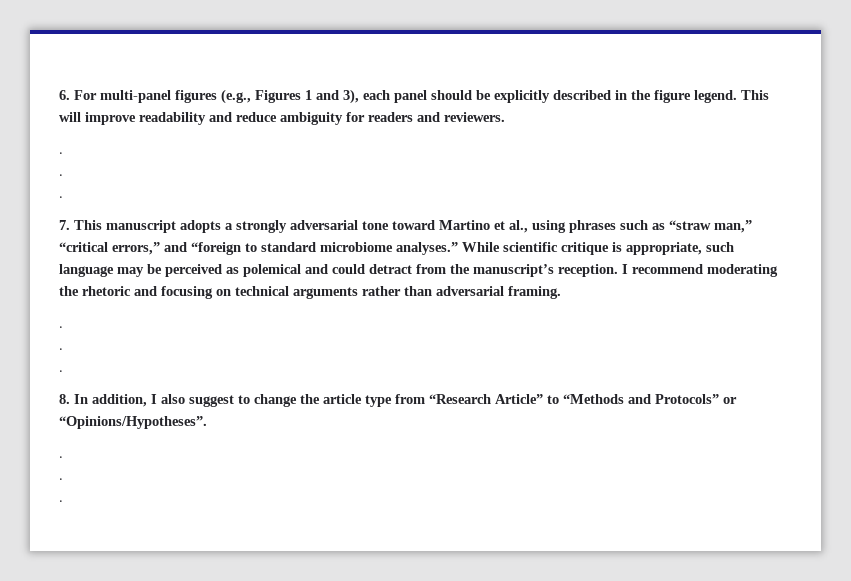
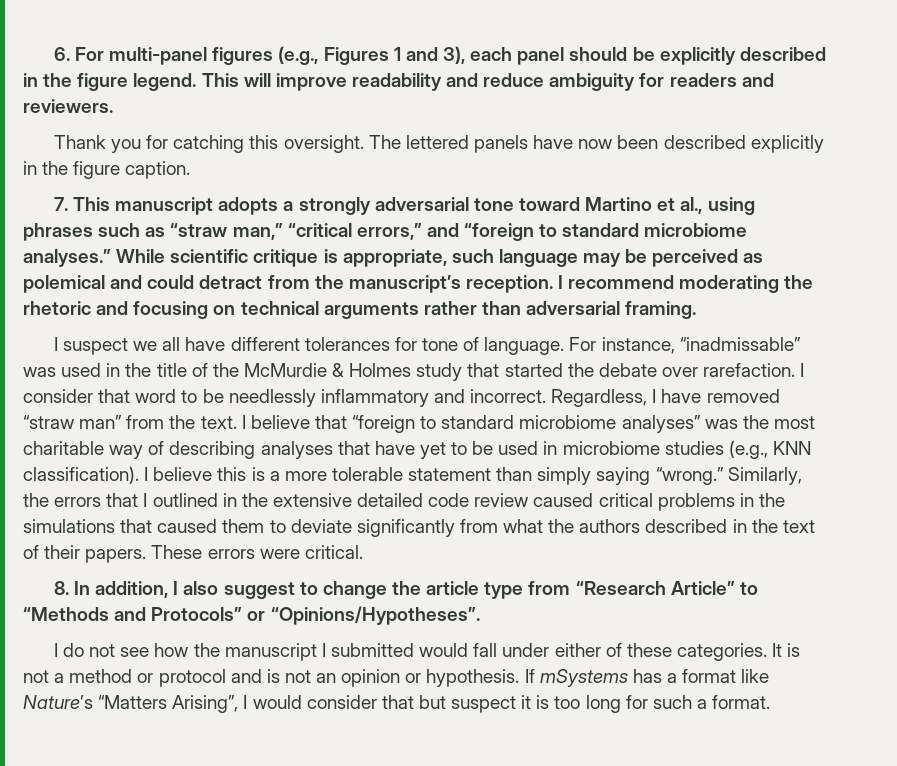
[59,152,63,154] [59,174,63,176] [59,196,63,198] . // . // . -> [53,135,824,153] [23,161,191,179] Thank you for catching this oversight. The lettered panels have now been described explicitly in the figure caption.
[59,326,63,328] [59,348,63,350] [59,370,63,372] . // . // . -> [53,337,801,355] [23,363,805,381] [23,389,780,407] [23,415,815,433] [23,440,811,459] [23,466,802,485] [23,493,785,511] [23,519,815,537] [23,545,363,563] I suspect we all have different tolerances for tone of language. For instance, “inadmissable” was used in the title of the McMurdie & Holmes study that started the debate over rarefaction. I consider that word to be needlessly inflammatory and incorrect. Regardless, I have removed “straw man” from the text. I believe that “foreign to standard microbiome analyses” was the most charitable way of describing analyses that have yet to be used in microbiome studies (e.g., KNN classification). I believe this is a more tolerable statement than simply saying “wrong.” Similarly, the errors that I outlined in the extensive detailed code review caused critical problems in the simulations that caused them to deviate significantly from what the authors described in the text of their papers. These errors were critical.
[59,456,63,458] [59,478,63,480] [59,500,63,502] . // . // . -> [53,643,801,661] [23,669,770,687] [23,695,771,713] I do not see how the manuscript I submitted would fall under either of these categories. It is not a method or protocol and is not an opinion or hypothesis. If mSystems has a format like Nature’s “Matters Arising”, I would consider that but suspect it is too long for such a format.

